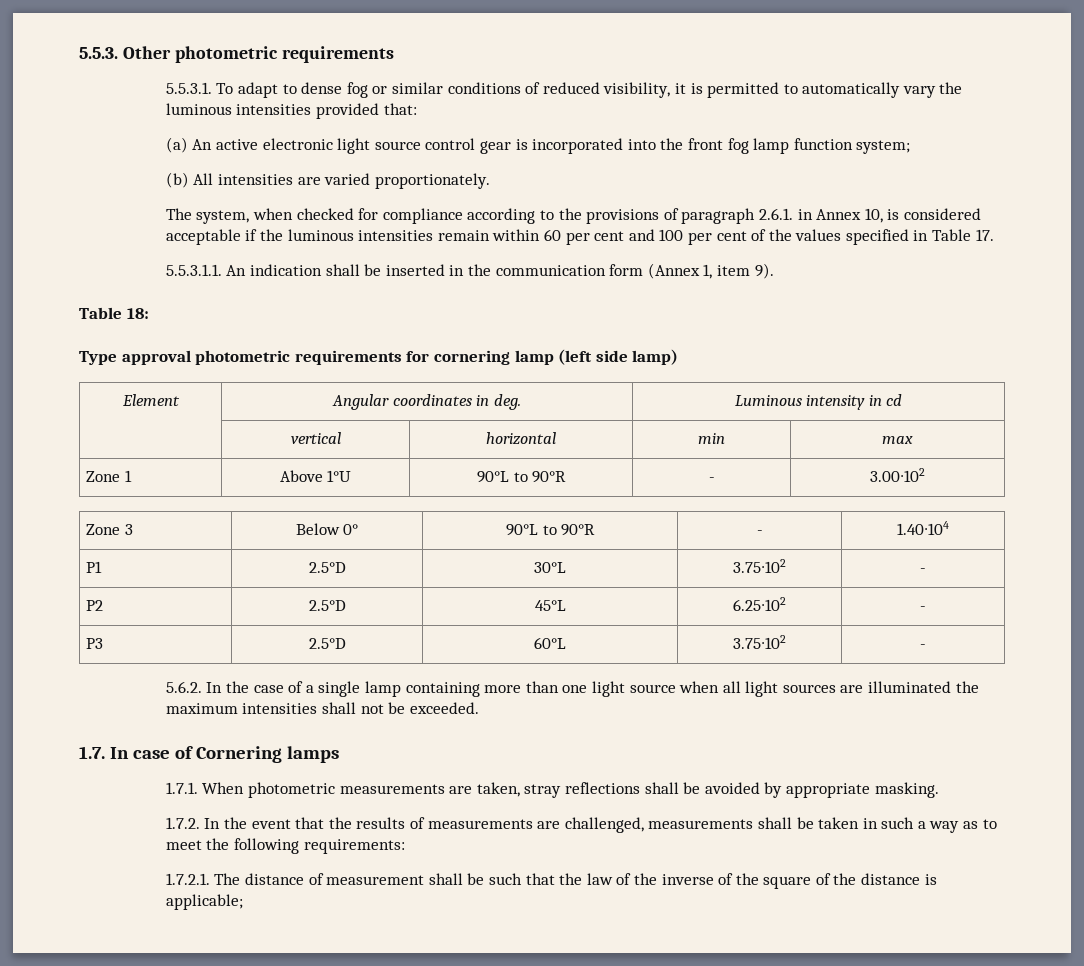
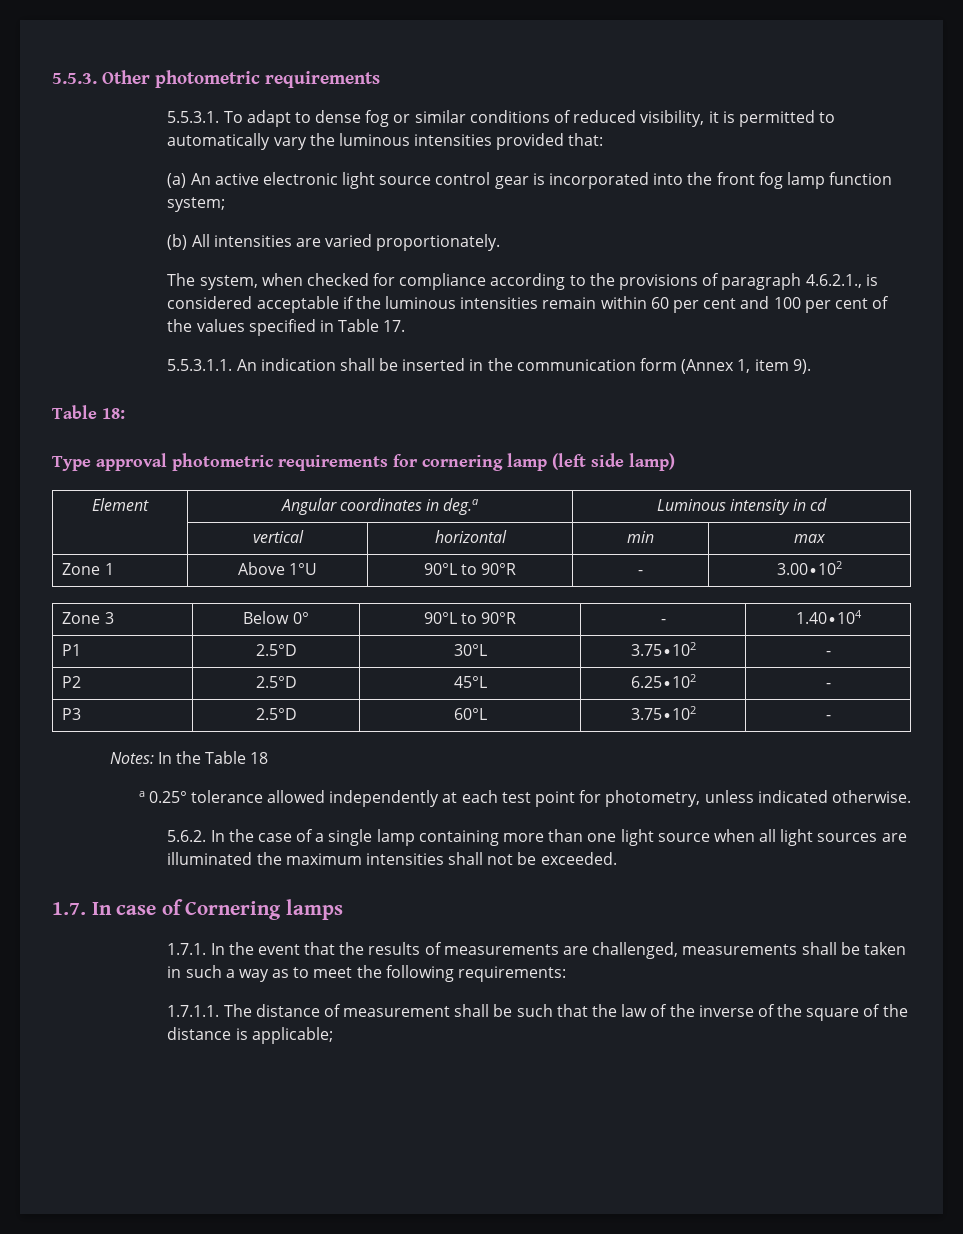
[758,208,883,223] 2.6.1. in Annex 10, -> [805,274,862,288] 4.6.2.1.,
[493,394,521,410] deg. -> [443,498,480,515] deg.a
(926, 646) none -> [109,751,269,764] [138,790,911,807] // Notes: In the Table 18 // a 0.25° tolerance allowed independently at each test point for photometry, unless indicated otherwise.
[202,782,939,798] [165,817,200,829] When photometric measurements are taken, stray reflections shall be avoided by appropriate masking. // 1.7.2. -> (207, 949) none
[165,873,210,885] 1.7.2.1. -> [167,1005,220,1017] 1.7.1.1.

